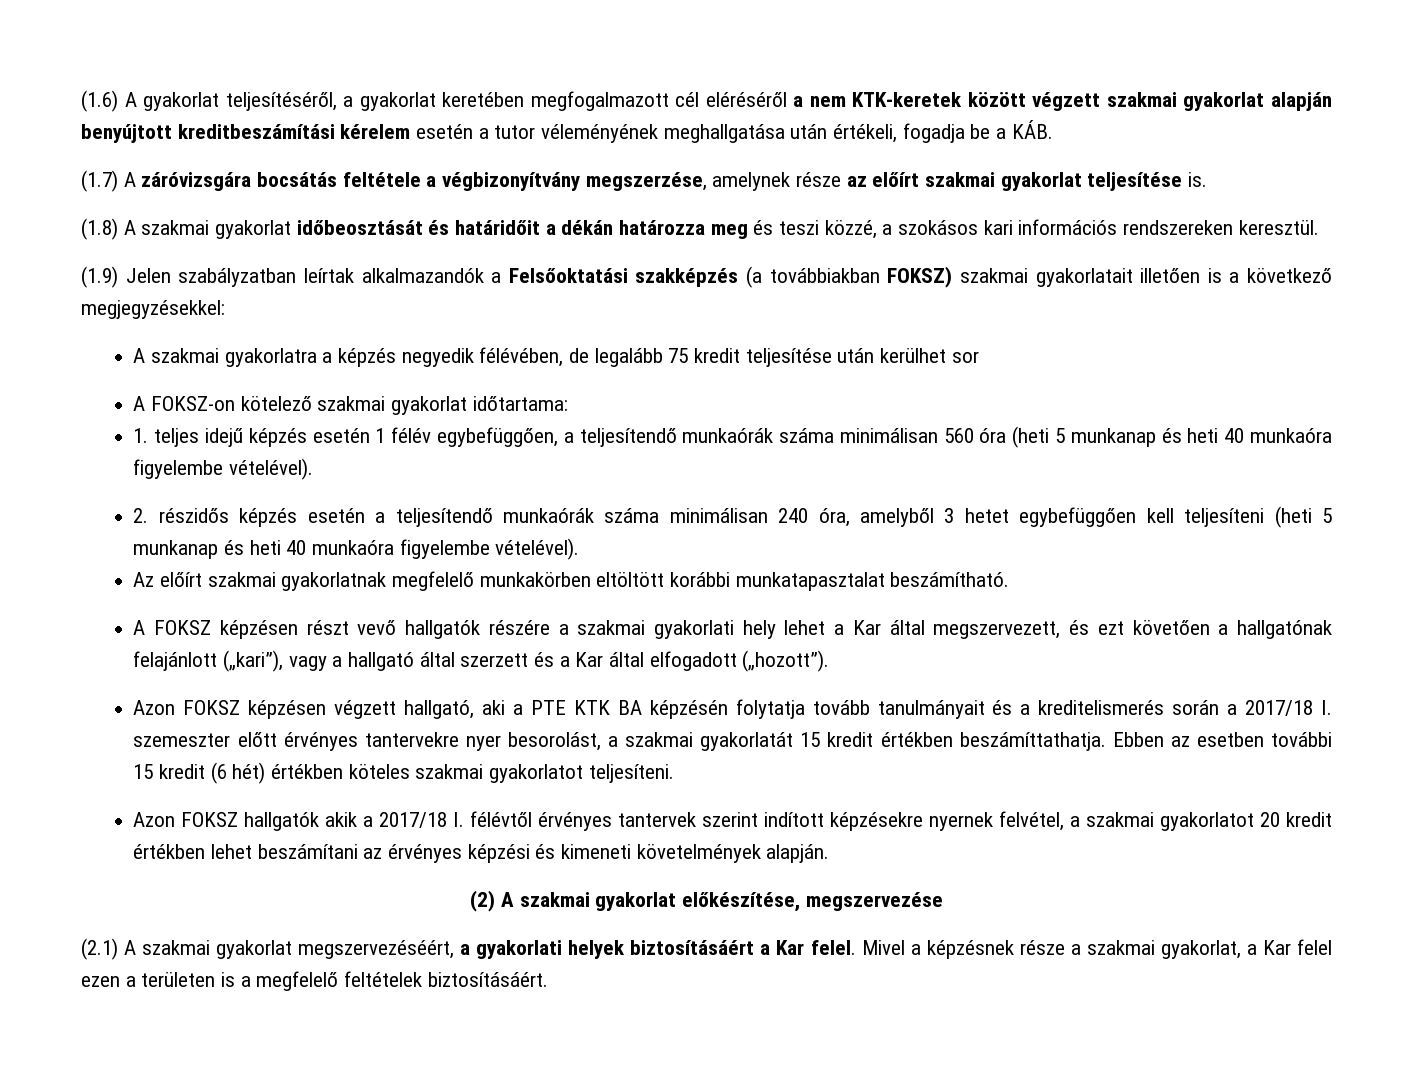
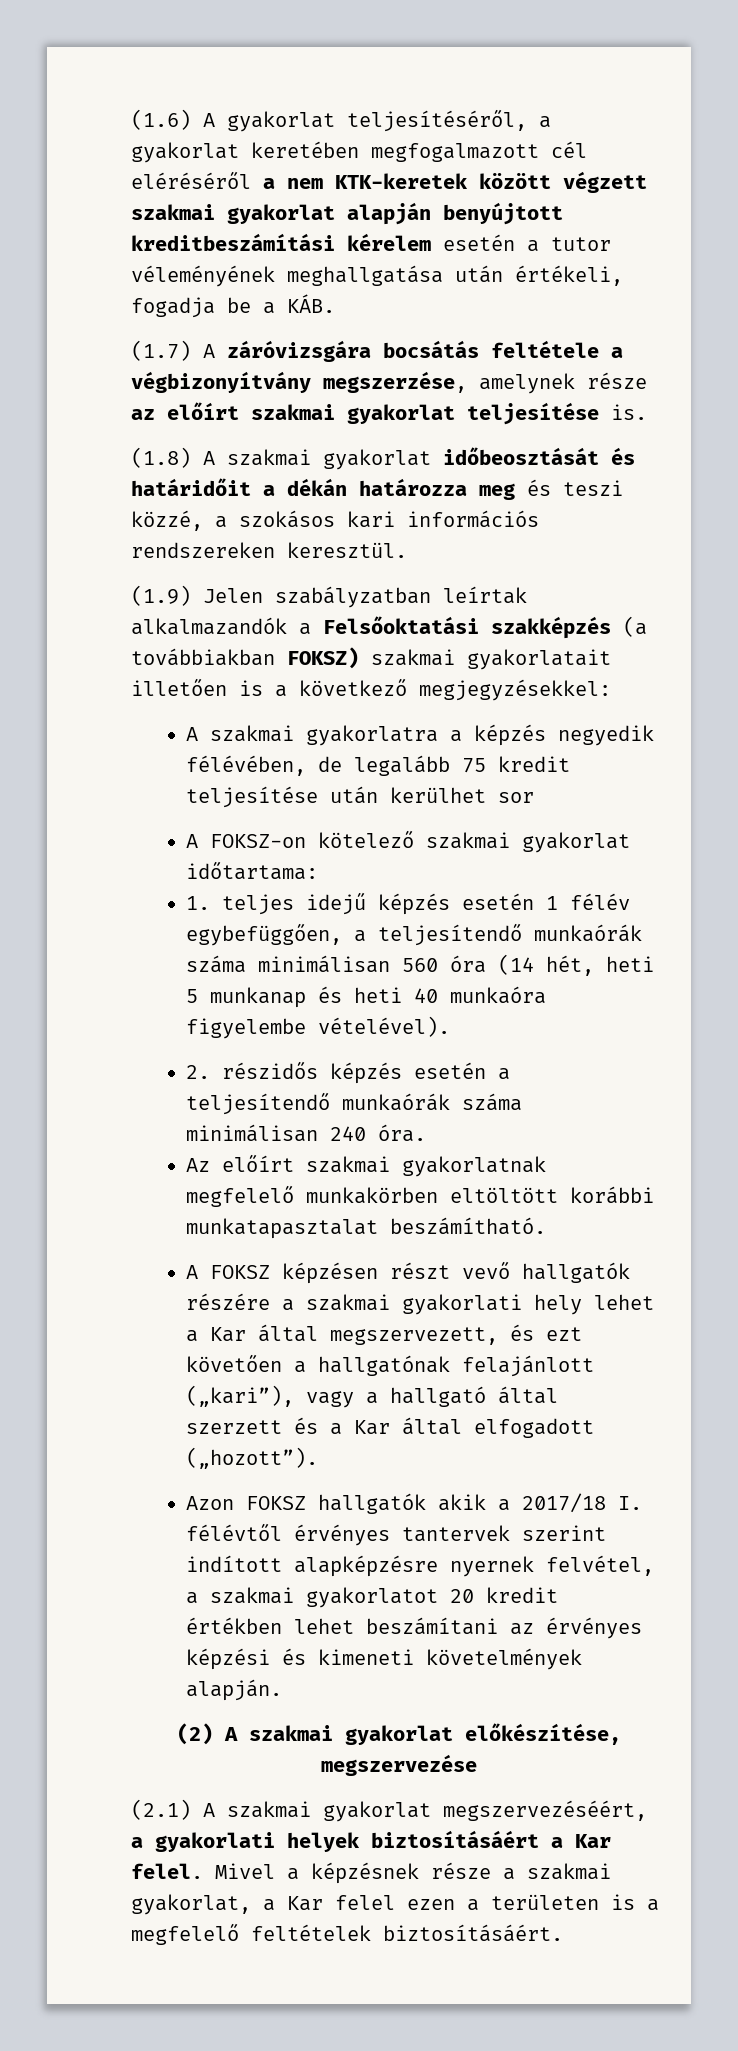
[1012,426,1050,448] (heti -> [498,954,655,976] (14 hét, heti
[818,506,1332,528] [133,538,580,560] óra, amelyből 3 hetet egybefüggően kell teljesíteni (heti 5 munkanap és heti 40 munkaóra figyelembe vételével). -> [378,1124,427,1142] óra.
[133,699,1332,719] [133,732,1332,751] [133,762,674,784] // Azon FOKSZ képzésen végzett hallgató, aki a PTE KTK BA képzésén folytatja tovább tanulmányait és a kreditelismerés során a 2017/18 I. szemeszter előtt érvényes tantervekre nyer besorolást, a szakmai gyakorlatát 15 kredit értékben beszámíttathatja. Ebben az esetben további 15 kredit (6 hét) értékben köteles szakmai gyakorlatot teljesíteni. -> (319, 1458) none
[830,812,924,831] képzésekre -> [294,1555,439,1577] alapképzésre

